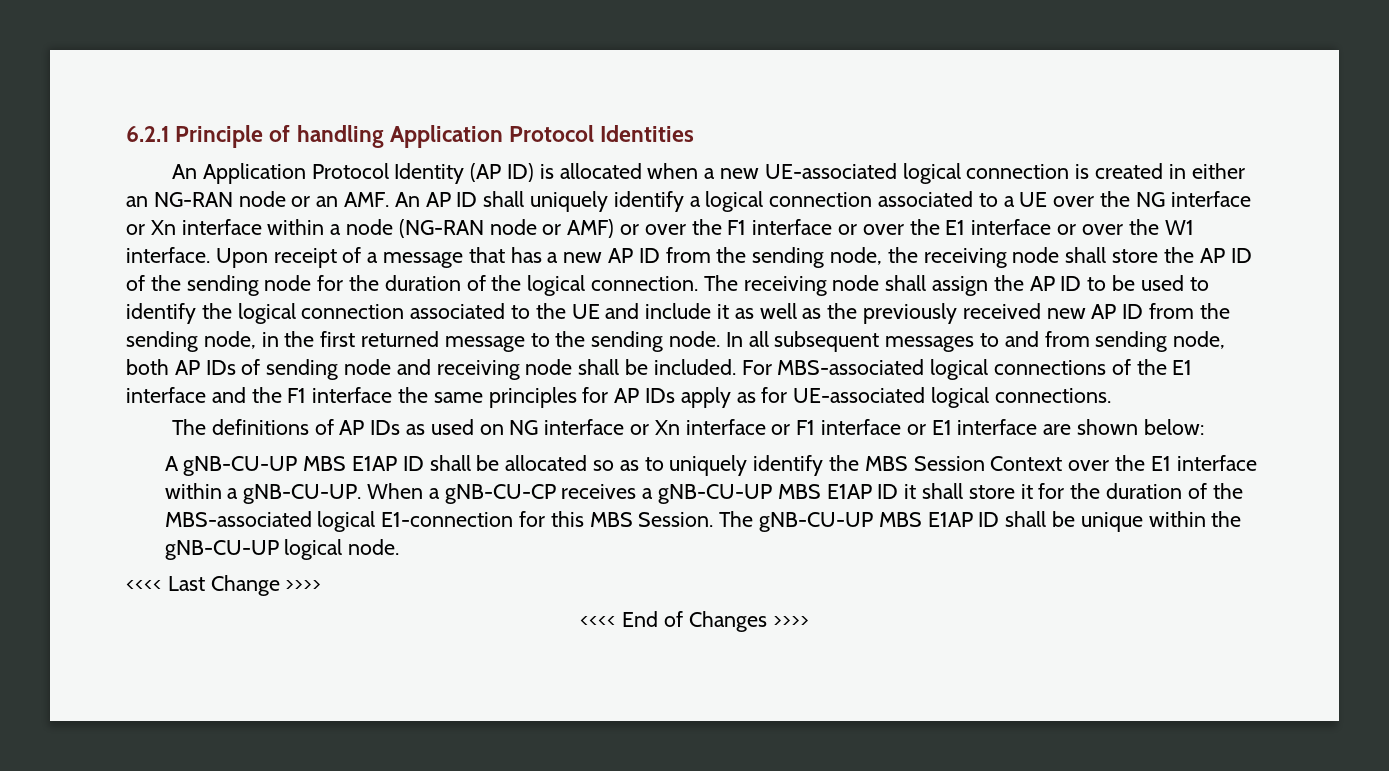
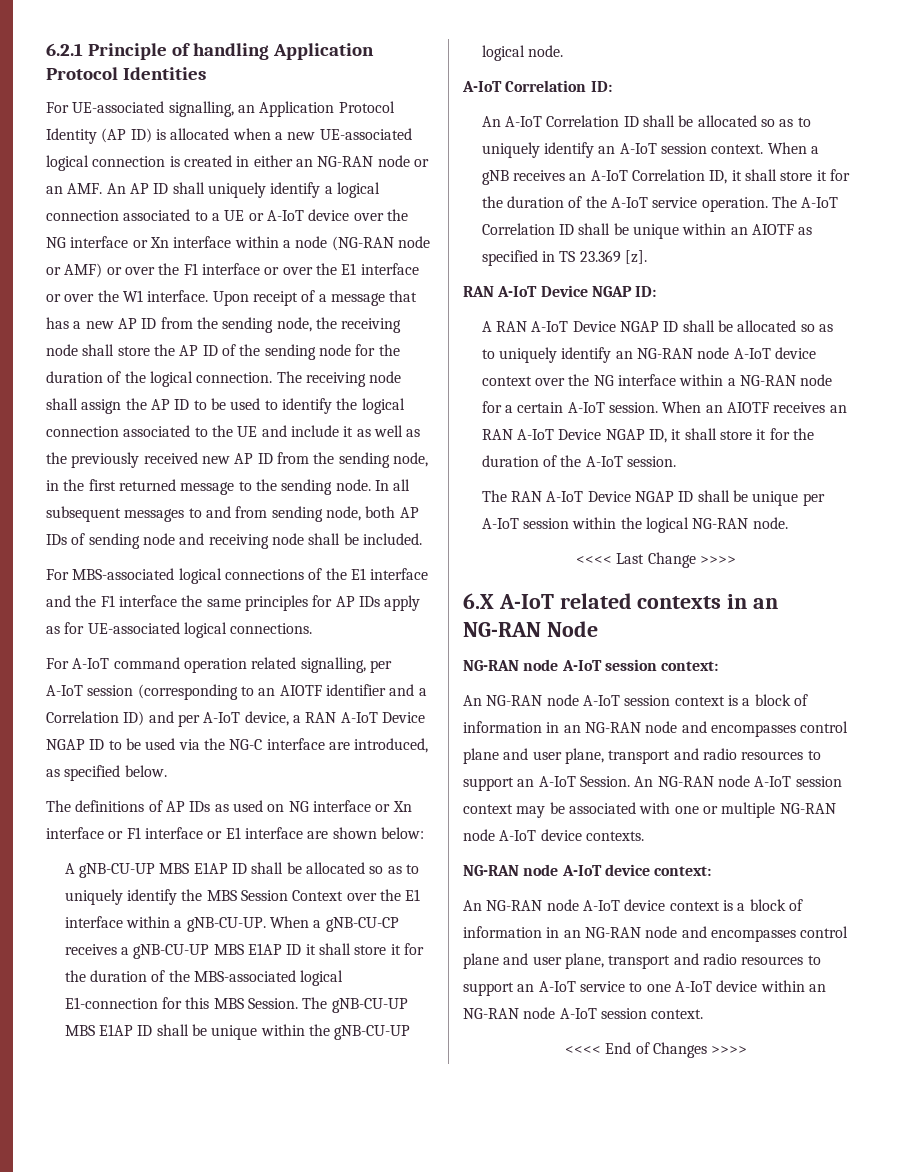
[171,164,197,179] An -> [46,101,255,117] For UE-associated signalling, an
(1048, 199) none -> [248,209,350,221] or A-IoT device
(736, 367) none -> (422, 539) //
(1111, 395) none -> [46,657,392,673] [46,684,427,700] [46,711,425,727] [46,738,429,753] [46,765,167,781] // For A-IoT command operation related signalling, per A-IoT session (corresponding to an AIOTF identifier and a Correlation ID) and per A-IoT device, a RAN A-IoT Device NGAP ID to be used via the NG-C interface are introduced, as specified below.
[126,575,322,596] <<<< Last Change >>>> -> [462,80,612,92] [481,115,811,127] [481,142,819,158] [481,169,850,185] [481,196,839,212] [481,223,813,239] [481,250,647,266] [463,285,657,297] [481,320,833,332] [481,347,816,363] [481,374,833,386] [481,401,847,413] [481,428,814,443] [481,455,676,467] [481,490,825,506] [481,517,788,533] [576,552,736,568] [463,593,779,609] [463,621,598,637] [463,659,719,671] [463,694,808,706] [463,721,849,737] [463,748,821,764] [463,775,842,791] [463,802,836,818] [463,829,644,841] [463,864,712,876] [463,899,803,911] [463,926,849,942] [463,953,821,969] [463,980,826,996] [463,1007,704,1019] A-IoT Correlation ID: // An A-IoT Correlation ID shall be allocated so as to uniquely identify an A-IoT session context. When a gNB receives an A-IoT Correlation ID, it shall store it for the duration of the A-IoT service operation. The A-IoT Correlation ID shall be unique within an AIOTF as specified in TS 23.369 [z]. // RAN A-IoT Device NGAP ID: // A RAN A-IoT Device NGAP ID shall be allocated so as to uniquely identify an NG-RAN node A-IoT device context over the NG interface within a NG-RAN node for a certain A-IoT session. When an AIOTF receives an RAN A-IoT Device NGAP ID, it shall store it for the duration of the A-IoT session. // The RAN A-IoT Device NGAP ID shall be unique per A-IoT session within the logical NG-RAN node. // <<<< Last Change >>>> // 6.X A-IoT related contexts in an NG-RAN Node // NG-RAN node A-IoT session context: // An NG-RAN node A-IoT session context is a block of information in an NG-RAN node and encompasses control plane and user plane, transport and radio resources to support an A-IoT Session. An NG-RAN node A-IoT session context may be associated with one or multiple NG-RAN node A-IoT device contexts. // NG-RAN node A-IoT device context: // An NG-RAN node A-IoT device context is a block of information in an NG-RAN node and encompasses control plane and user plane, transport and radio resources to support an A-IoT service to one A-IoT device within an NG-RAN node A-IoT session context.

